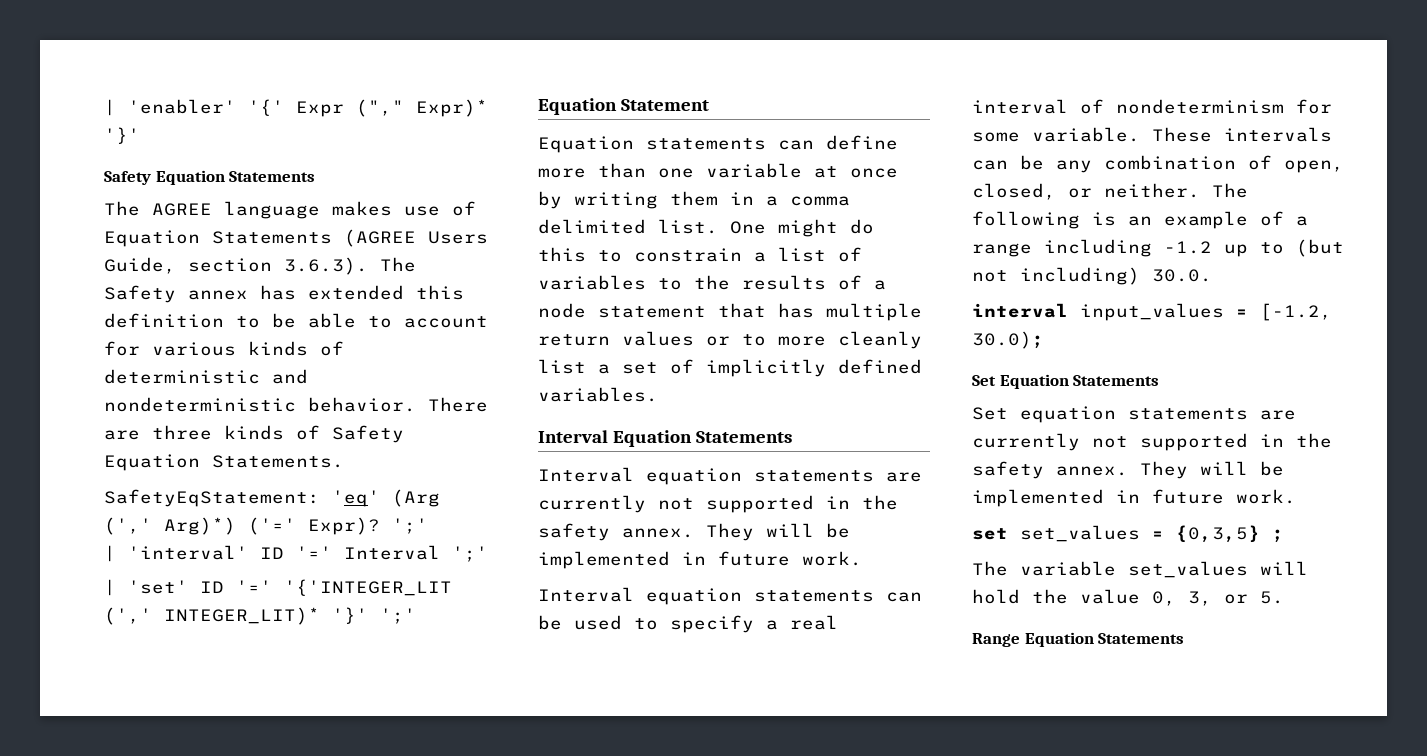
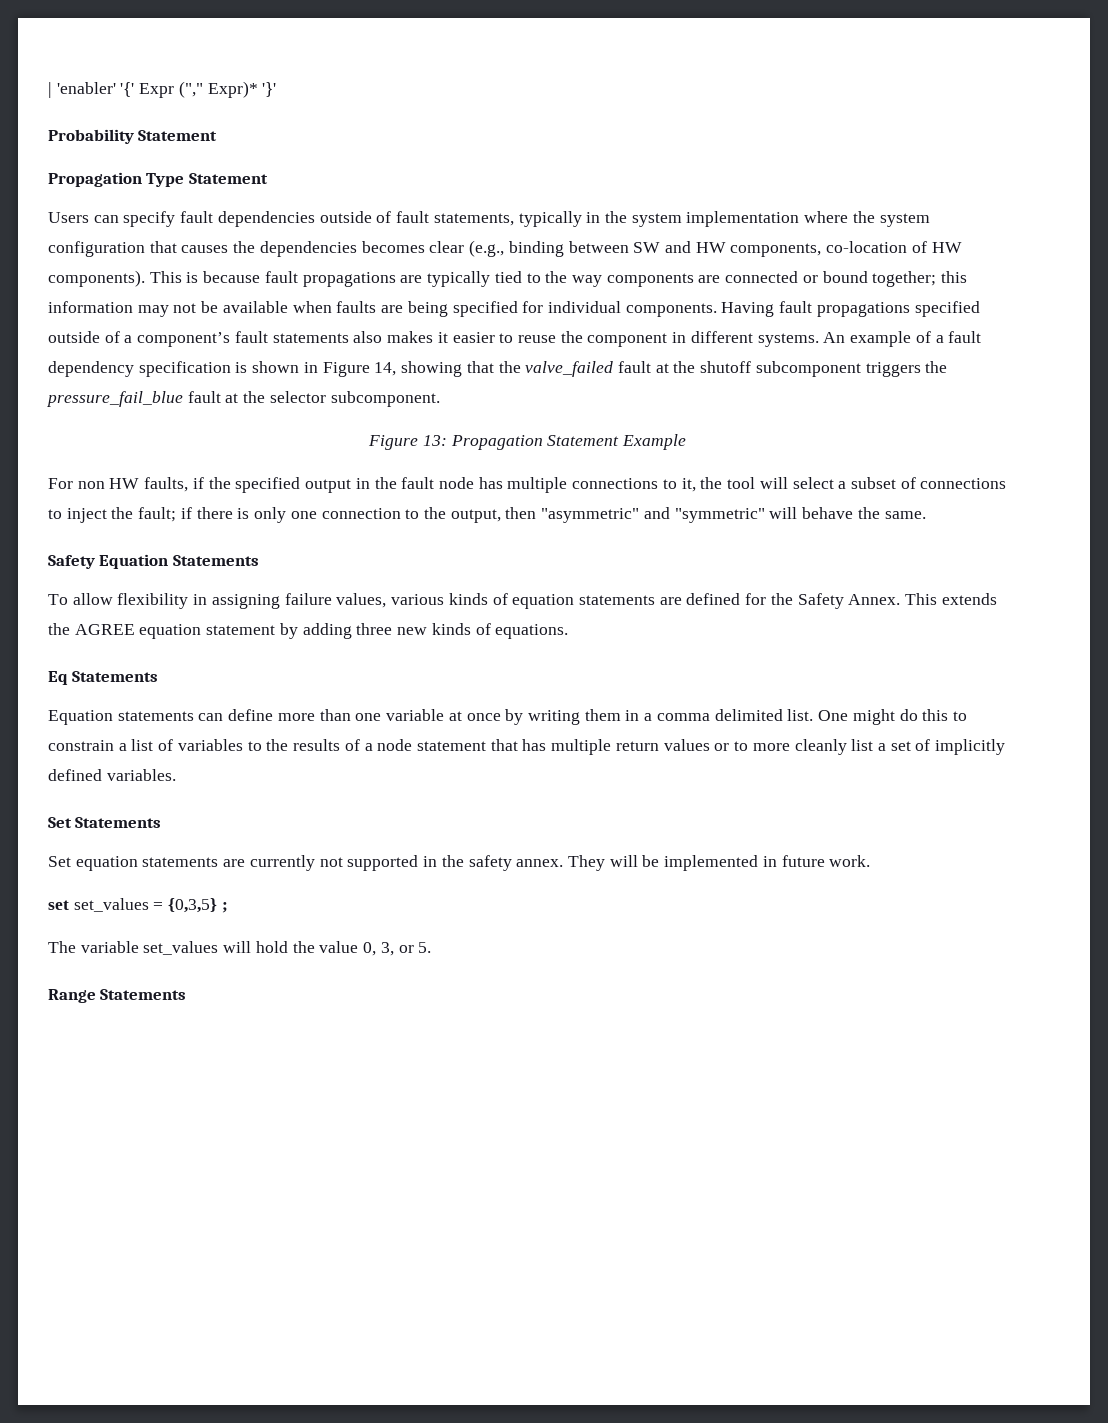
[104,170,316,185] [104,201,476,219] [104,229,488,247] [104,257,416,275] [104,285,464,303] [104,313,488,328] [104,341,344,356] [104,369,308,384] [104,397,488,412] [104,425,404,443] [104,454,344,471] [104,489,440,507] [104,517,428,535] [104,545,488,562] [104,579,452,596] [104,607,416,625] [538,98,709,115] Safety Equation Statements // The AGREE language makes use of Equation Statements (AGREE Users Guide, section 3.6.3). The Safety annex has extended this definition to be able to account for various kinds of deterministic and nondeterministic behavior. There are three kinds of Safety Equation Statements. // SafetyEqStatement: 'eq' (Arg (',' Arg)*) ('=' Expr)? ';' // | 'interval' ID '=' Interval ';' // | 'set' ID '=' '{'INTEGER_LIT (',' INTEGER_LIT)* '}' ';' // Equation Statement -> [48,129,218,144] [48,172,268,187] [48,211,930,227] [48,240,962,257] [48,270,968,287] [48,301,980,317] [48,331,982,347] [48,361,948,377] [46,391,440,407] [368,434,686,450] [48,477,1007,493] [48,507,926,523] [48,554,259,569] [48,593,997,609] [48,623,569,639] [48,671,159,685] Probability Statement // Propagation Type Statement // Users can specify fault dependencies outside of fault statements, typically in the system implementation where the system configuration that causes the dependencies becomes clear (e.g., binding between SW and HW components, co-location of HW components). This is because fault propagations are typically tied to the way components are connected or bound together; this information may not be available when faults are being specified for individual components. Having fault propagations specified outside of a component’s fault statements also makes it easier to reuse the component in different systems. An example of a fault dependency specification is shown in Figure 14, showing that the valve_failed fault at the shutoff subcomponent triggers the pressure_fail_blue fault at the selector subcomponent. // Figure 13: Propagation Statement Example // For non HW faults, if the specified output in the fault node has multiple connections to it, the tool will select a subset of connections to inject the fault; if there is only one connection to the output, then "asymmetric" and "symmetric" will behave the same. // Safety Equation Statements // To allow flexibility in assigning failure values, various kinds of equation statements are defined for the Safety Annex. This extends the AGREE equation statement by adding three new kinds of equations. // Eq Statements
[538,430,792,447] [538,467,922,485] [538,495,898,513] [538,523,850,541] [538,551,862,569] [538,587,922,605] [538,615,838,633] [972,99,1332,114] [972,127,1332,142] [972,155,1344,173] [972,183,1248,200] [972,211,1308,229] [972,239,1344,257] [972,267,1212,285] [972,303,1332,321] [972,331,1044,349] [972,374,1069,389] // Interval Equation Statements // Interval equation statements are currently not supported in the safety annex. They will be implemented in future work. // Interval equation statements can be used to specify a real interval of nondeterminism for some variable. These intervals can be any combination of open, closed, or neither. The following is an example of a range including -1.2 up to (but not including) 30.0. // interval input_values = [-1.2, 30.0); // Set Equation -> [48,817,72,828] // Set
[1024,632,1094,647] Equation -> (96, 996) none

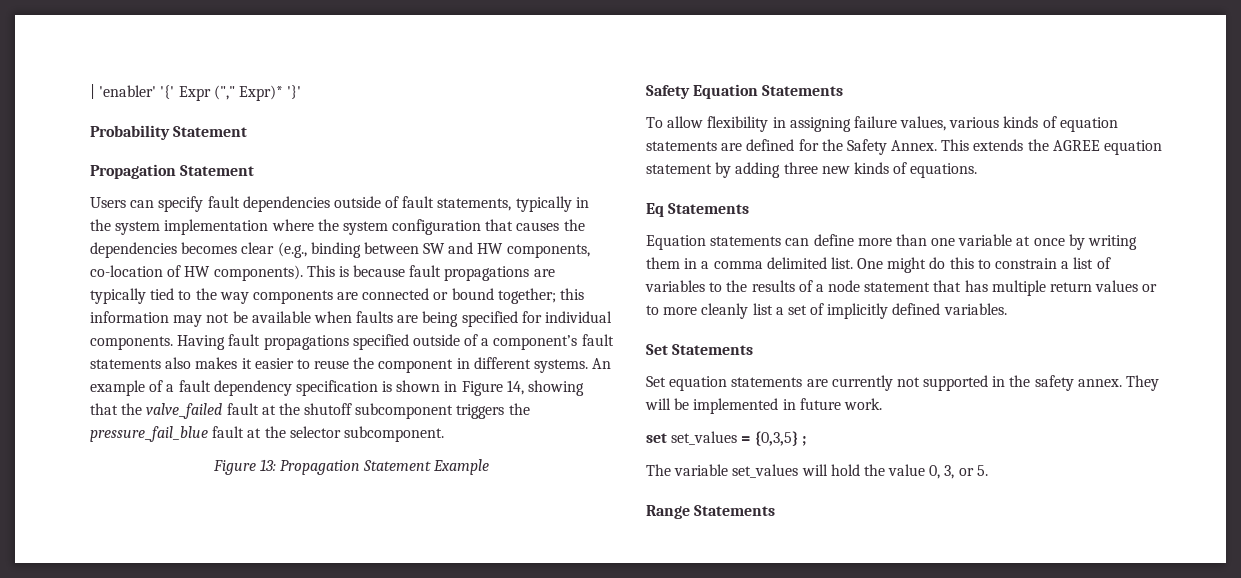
[146,173,185,187] Type -> (176, 171) none
[48,477,1007,493] [48,507,926,523] // For non HW faults, if the specified output in the fault node has multiple connections to it, the tool will select a subset of connections to inject the fault; if there is only one connection to the output, then "asymmetric" and "symmetric" will behave the same. -> (490, 467) none

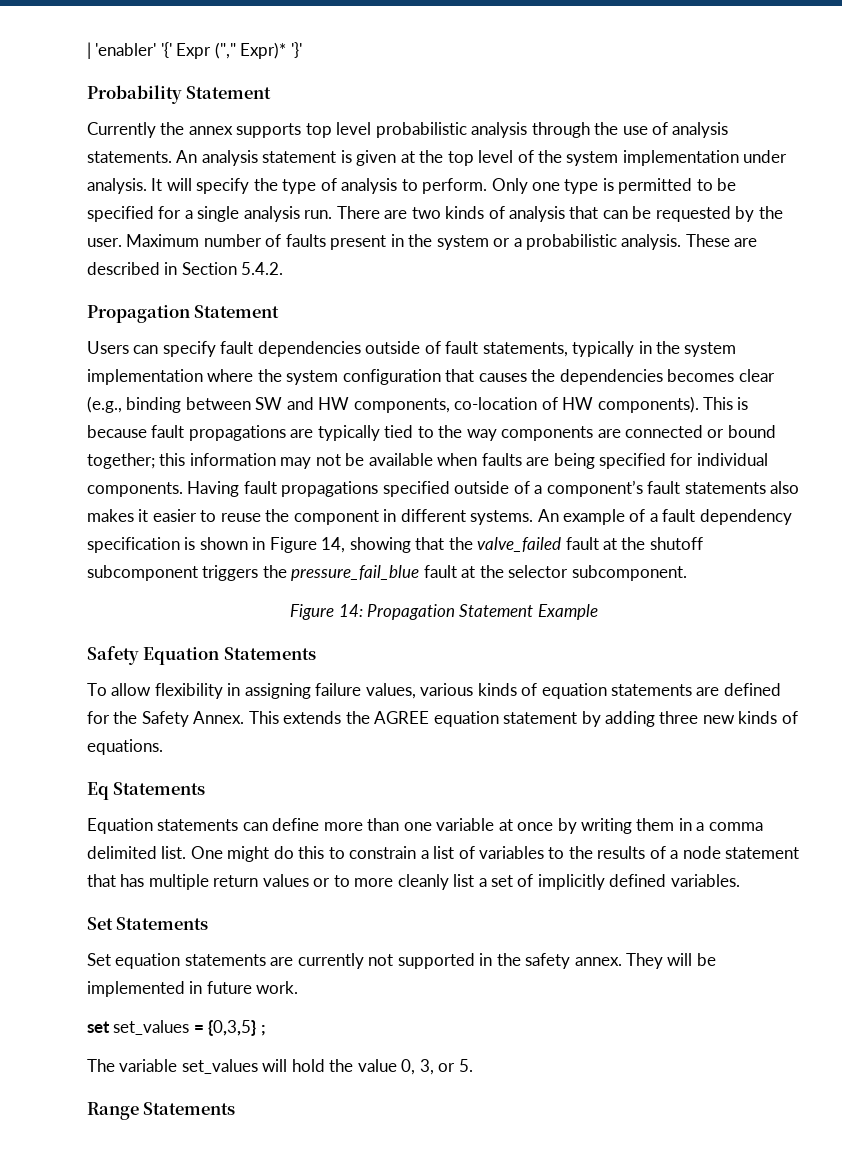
(248, 131) none -> [87,122,729,138] [87,150,788,166] [87,178,737,194] [87,206,783,222] [87,234,758,250] [87,262,284,275] // Currently the annex supports top level probabilistic analysis through the use of analysis statements. An analysis statement is given at the top level of the system implementation under analysis. It will specify the type of analysis to perform. Only one type is permitted to be specified for a single analysis run. There are two kinds of analysis that can be requested by the user. Maximum number of faults present in the system or a probabilistic analysis. These are described in Section 5.4.2.
[259,459,276,471] 13: -> [338,604,363,617] 14:

